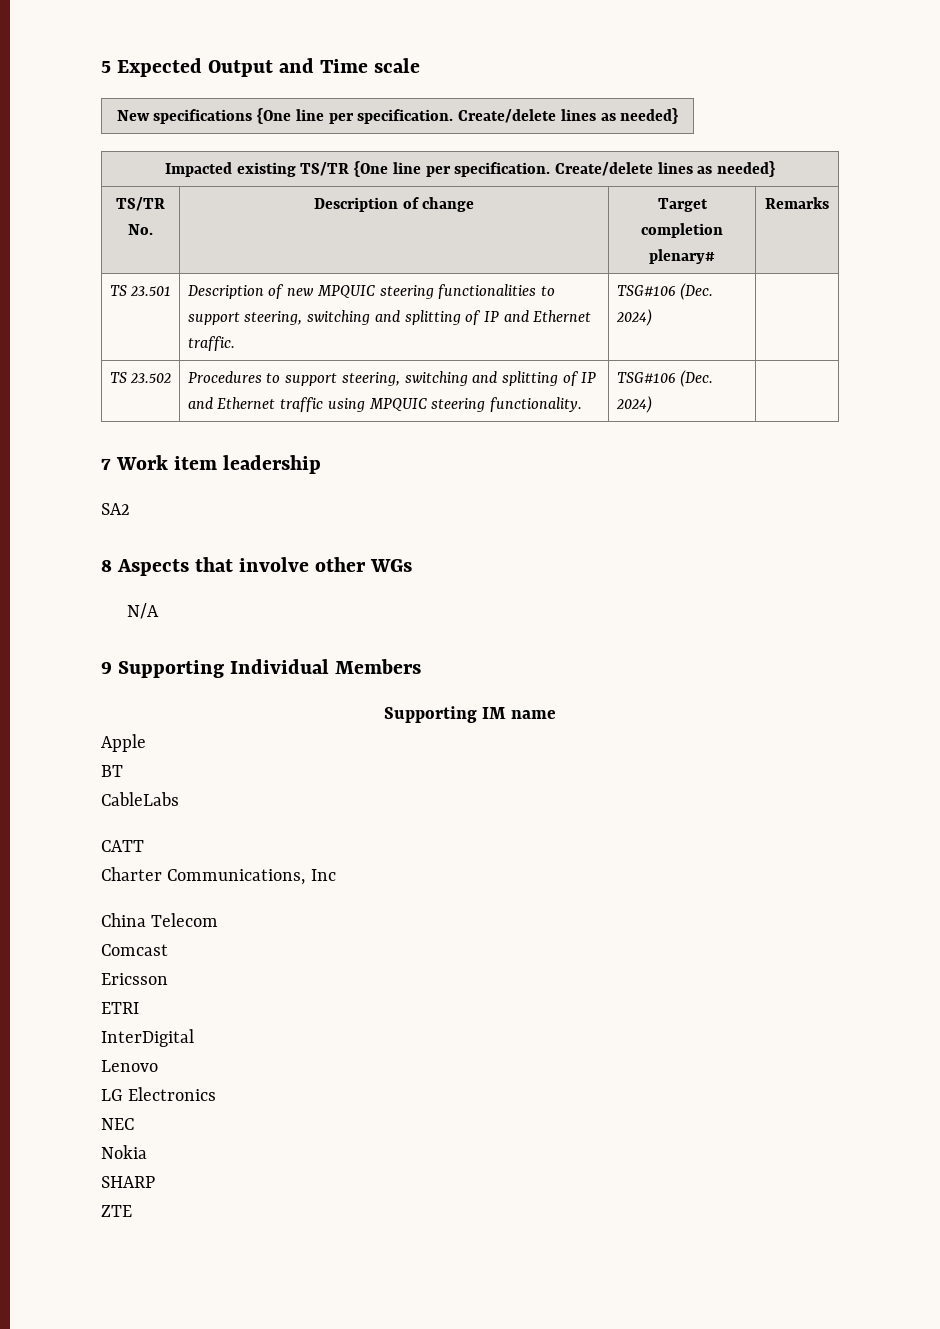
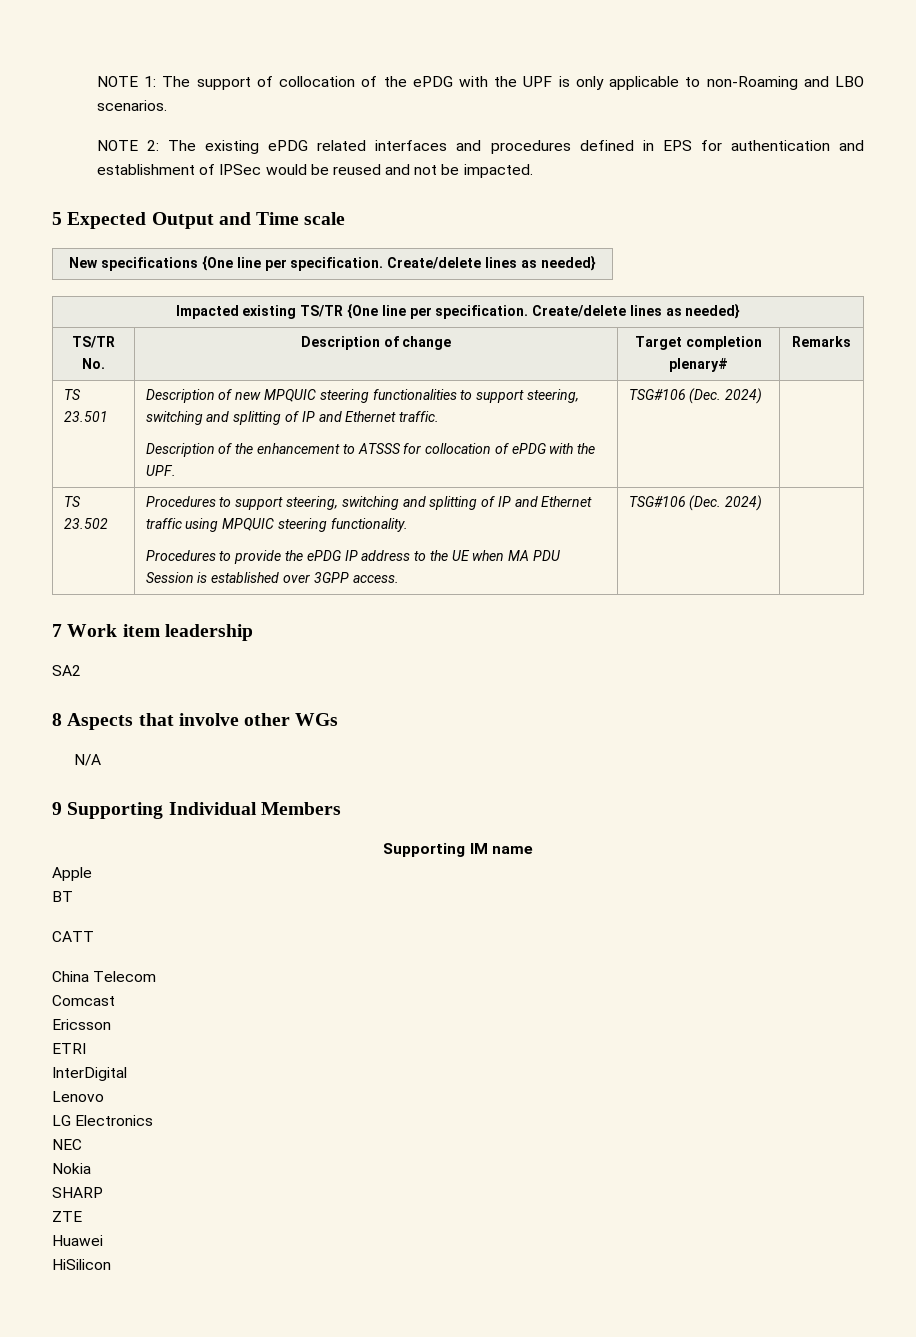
(101, 67) none -> [96,76,865,90] [96,100,167,111] [96,140,864,154] [96,164,533,178] NOTE 1: The support of collocation of the ePDG with the UPF is only applicable to non-Roaming and LBO scenarios. // NOTE 2: The existing ePDG related interfaces and procedures defined in EPS for authentication and establishment of IPSec would be reused and not be impacted. //
(235, 343) none -> [145,443,596,457] [145,465,176,476] // Description of the enhancement to ATSSS for collocation of ePDG with the UPF.
(582, 404) none -> [145,550,560,564] [145,572,399,583] // Procedures to provide the ePDG IP address to the UE when MA PDU Session is established over 3GPP access.
[101,792,179,806] // CableLabs -> (73, 896) none
[101,867,336,885] // Charter Communications, Inc -> (94, 936) none
(132, 1211) none -> [52,1235,103,1246] [52,1259,111,1270] // Huawei // HiSilicon

